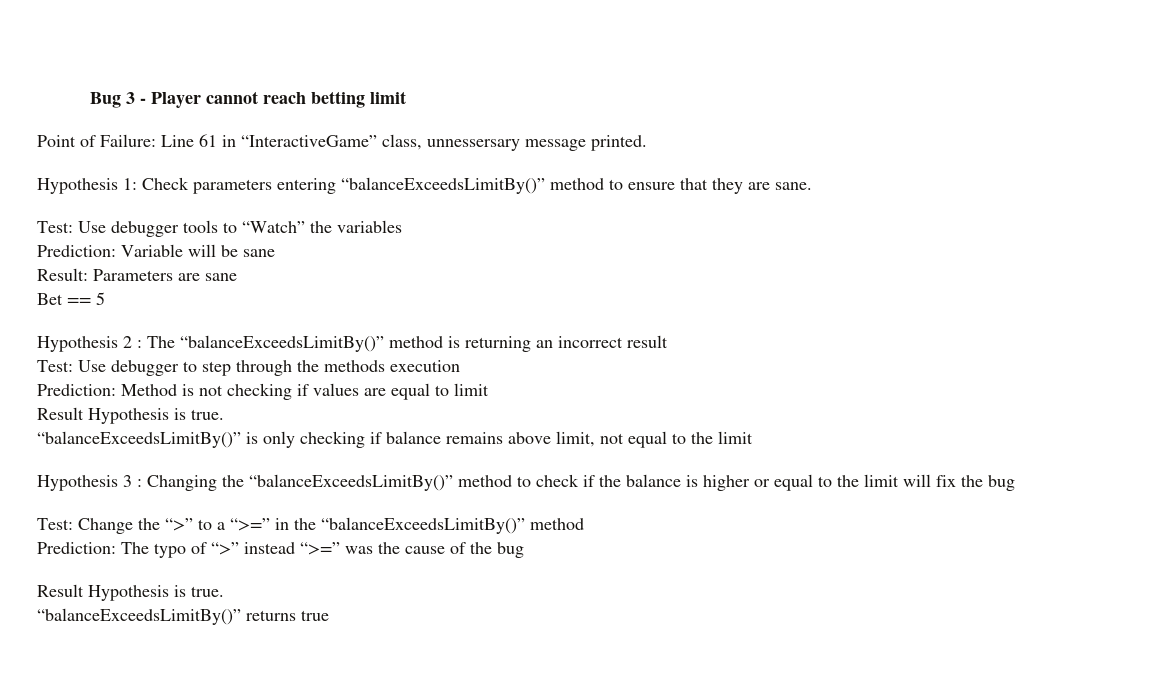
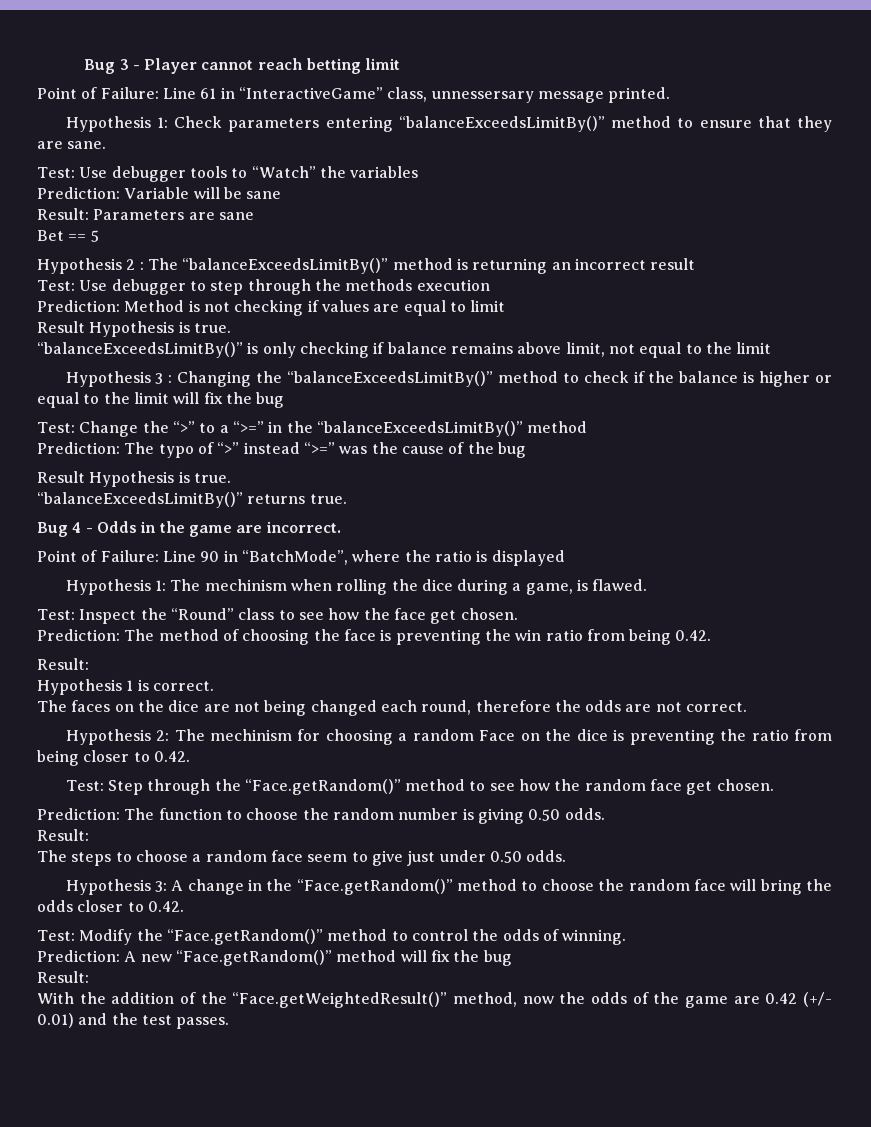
[301,610,329,621] true -> [309,494,347,504] [37,521,341,537] [37,550,565,566] [65,579,648,595] [37,608,518,624] [37,629,712,645] [37,658,89,670] [37,679,214,695] [37,700,748,716] [65,729,833,745] [37,750,190,766] [65,779,774,795] [37,808,605,824] [37,829,89,841] [37,850,567,866] [65,879,833,895] [37,900,184,912] [37,929,627,945] [37,950,512,966] [37,971,89,983] [37,992,832,1008] [37,1013,230,1029] true. // Bug 4 - Odds in the game are incorrect. // Point of Failure: Line 90 in “BatchMode”, where the ratio is displayed // Hypothesis 1: The mechinism when rolling the dice during a game, is flawed. // Test: Inspect the “Round” class to see how the face get chosen. // Prediction: The method of choosing the face is preventing the win ratio from being 0.42. // Result: // Hypothesis 1 is correct. // The faces on the dice are not being changed each round, therefore the odds are not correct. // Hypothesis 2: The mechinism for choosing a random Face on the dice is preventing the ratio from being closer to 0.42. // Test: Step through the “Face.getRandom()” method to see how the random face get chosen. // Prediction: The function to choose the random number is giving 0.50 odds. // Result: // The steps to choose a random face seem to give just under 0.50 odds. // Hypothesis 3: A change in the “Face.getRandom()” method to choose the random face will bring the odds closer to 0.42. // Test: Modify the “Face.getRandom()” method to control the odds of winning. // Prediction: A new “Face.getRandom()” method will fix the bug // Result: // With the addition of the “Face.getWeightedResult()” method, now the odds of the game are 0.42 (+/- 0.01) and the test passes.

